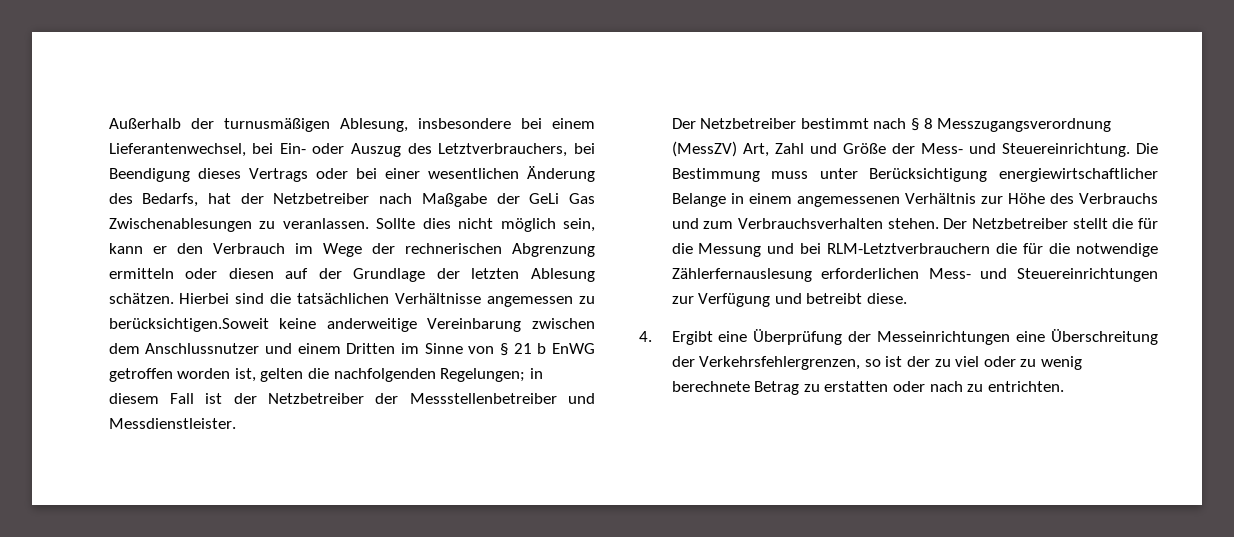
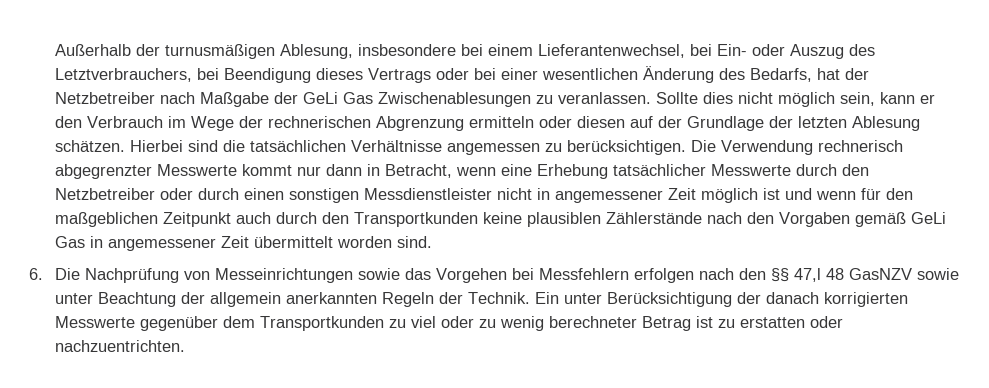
[108,318,595,332] [108,343,595,356] [108,368,543,382] [108,393,595,404] [108,418,236,429] [671,118,1112,132] [671,141,1158,157] [671,168,1158,182] [671,193,1158,207] [671,218,1158,229] [671,243,1158,257] [671,268,1158,282] [671,293,907,307] [639,329,1158,345] [671,356,930,370] berücksichtigen.Soweit keine anderweitige Vereinbarung zwischen dem Anschlussnutzer und einem Dritten im Sinne von § 21 b EnWG getroffen worden ist, gelten die nachfolgenden Regelungen; in diesem Fall ist der Netzbetreiber der Messstellenbetreiber und Messdienstleister. // Der Netzbetreiber bestimmt nach § 8 Messzugangsverordnung (MessZV) Art, Zahl und Größe der Mess- und Steuereinrichtung. Die Bestimmung muss unter Berücksichtigung energiewirtschaftlicher Belange in einem angemessenen Verhältnis zur Höhe des Verbrauchs und zum Verbrauchsverhalten stehen. Der Netzbetreiber stellt die für die Messung und bei RLM-Letztverbrauchern die für die notwendige Zählerfernauslesung erforderlichen Mess- und Steuereinrichtungen zur Verfügung und betreibt diese. // 4. Ergibt eine Überprüfung der Messeinrichtungen eine Überschreitung der Verkehrsfehlergrenzen, so ist der -> [567,140,904,155] [55,164,870,179] [55,188,914,203] [55,212,947,227] [55,236,433,251] [29,268,960,283] [55,292,909,307] [55,316,385,331] berücksichtigen. Die Verwendung rechnerisch abgegrenzter Messwerte kommt nur dann in Betracht, wenn eine Erhebung tatsächlicher Messwerte durch den Netzbetreiber oder durch einen sonstigen Messdienstleister nicht in angemessener Zeit möglich ist und wenn für den maßgeblichen Zeitpunkt auch durch den Transportkunden keine plausiblen Zählerstände nach den Vorgaben gemäß GeLi Gas in angemessener Zeit übermittelt worden sind. // 6. Die Nachprüfung von Messeinrichtungen sowie das Vorgehen bei Messfehlern erfolgen nach den §§ 47,l 48 GasNZV sowie unter Beachtung der allgemein anerkannten Regeln der Technik. Ein unter Berücksichtigung der danach korrigierten Messwerte gegenüber dem Transportkunden
[671,381,1064,395] berechnete Betrag zu erstatten oder nach zu entrichten. -> [549,316,844,331] [55,340,186,352] berechneter Betrag ist zu erstatten oder nachzuentrichten.

